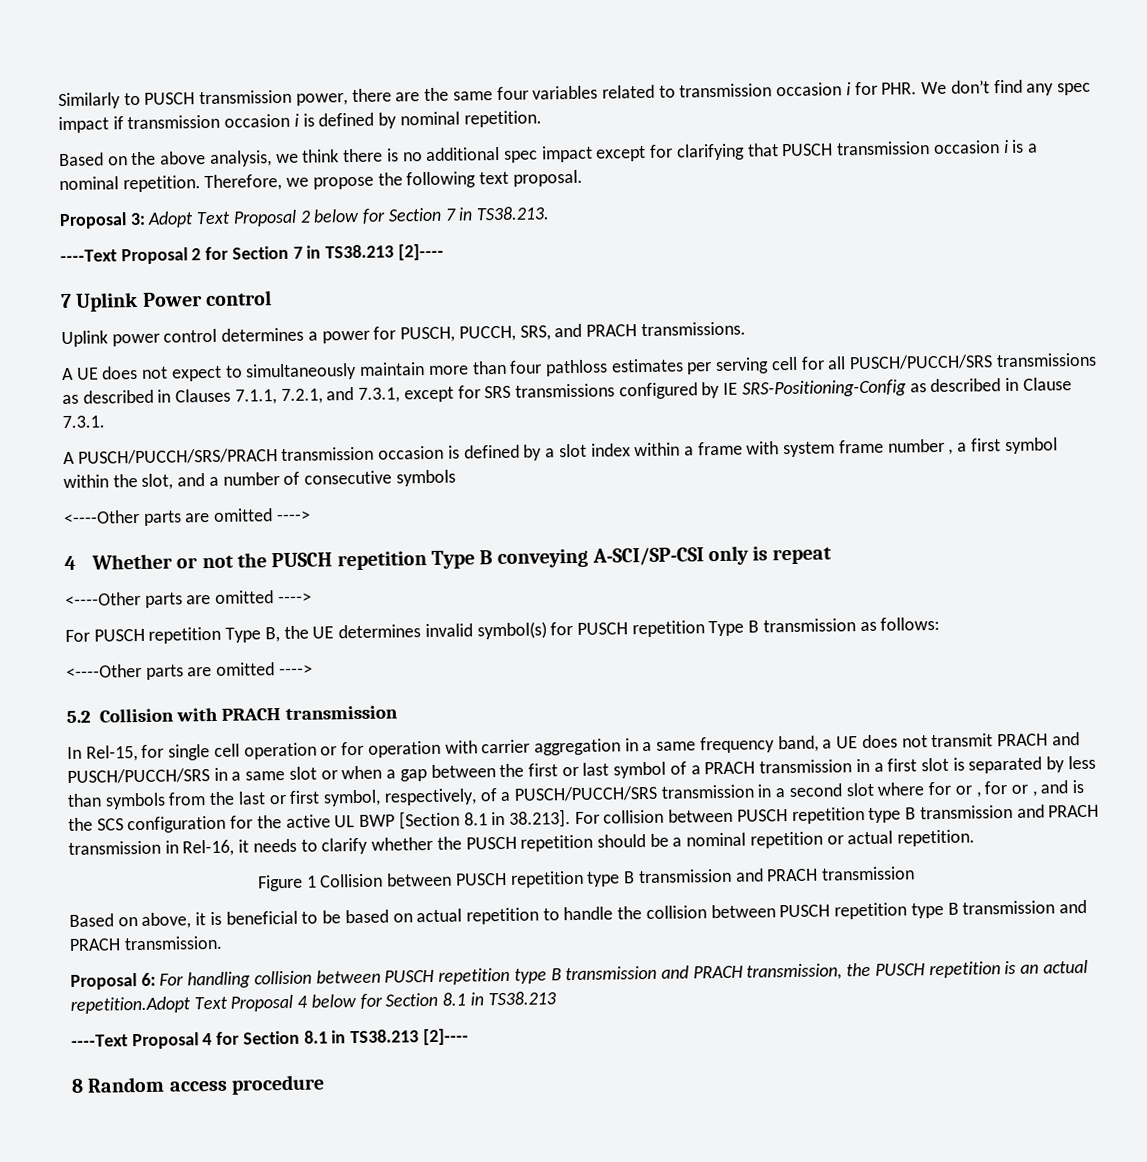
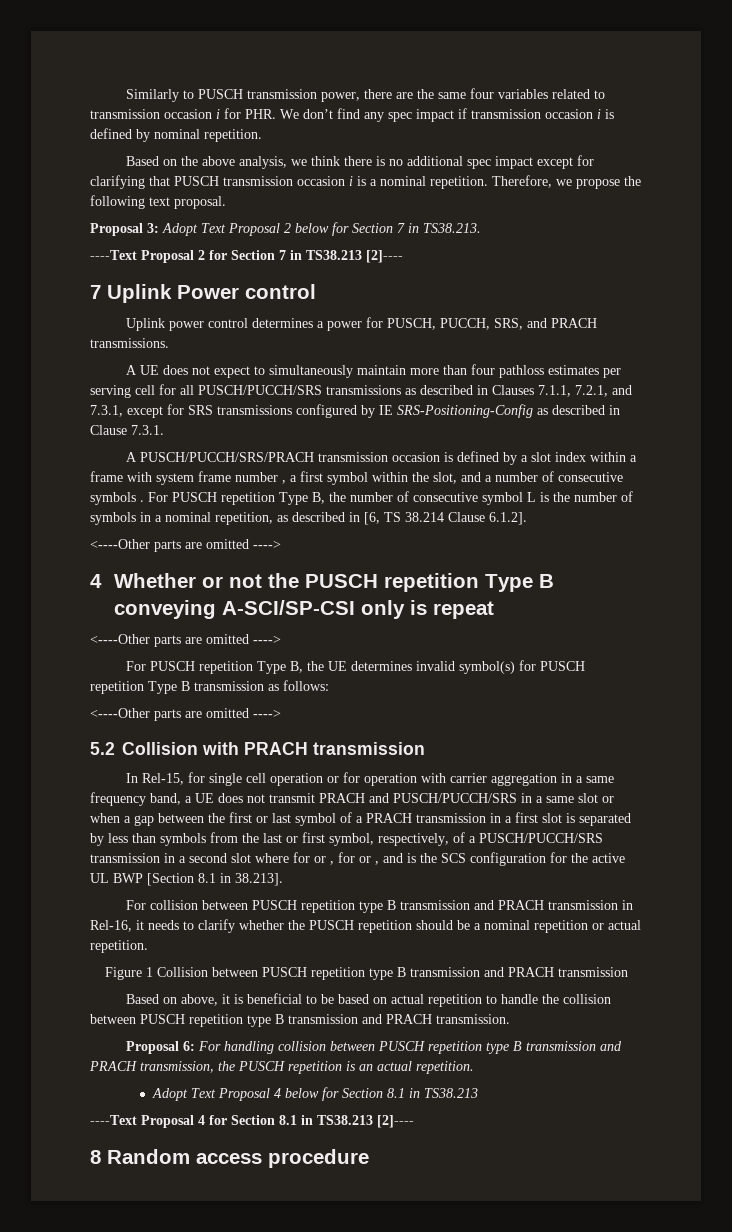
(456, 478) none -> [140,491,633,505] [90,512,527,525] . For PUSCH repetition Type B, the number of consecutive symbol L is the number of symbols in a nominal repetition, as described in [6, TS 38.214 Clause 6.1.2].
(571, 818) none -> (283, 879) //
[70,996,191,1014] repetition.Adopt -> [416,1061,474,1074] [151,1088,188,1101] repetition. // Adopt

